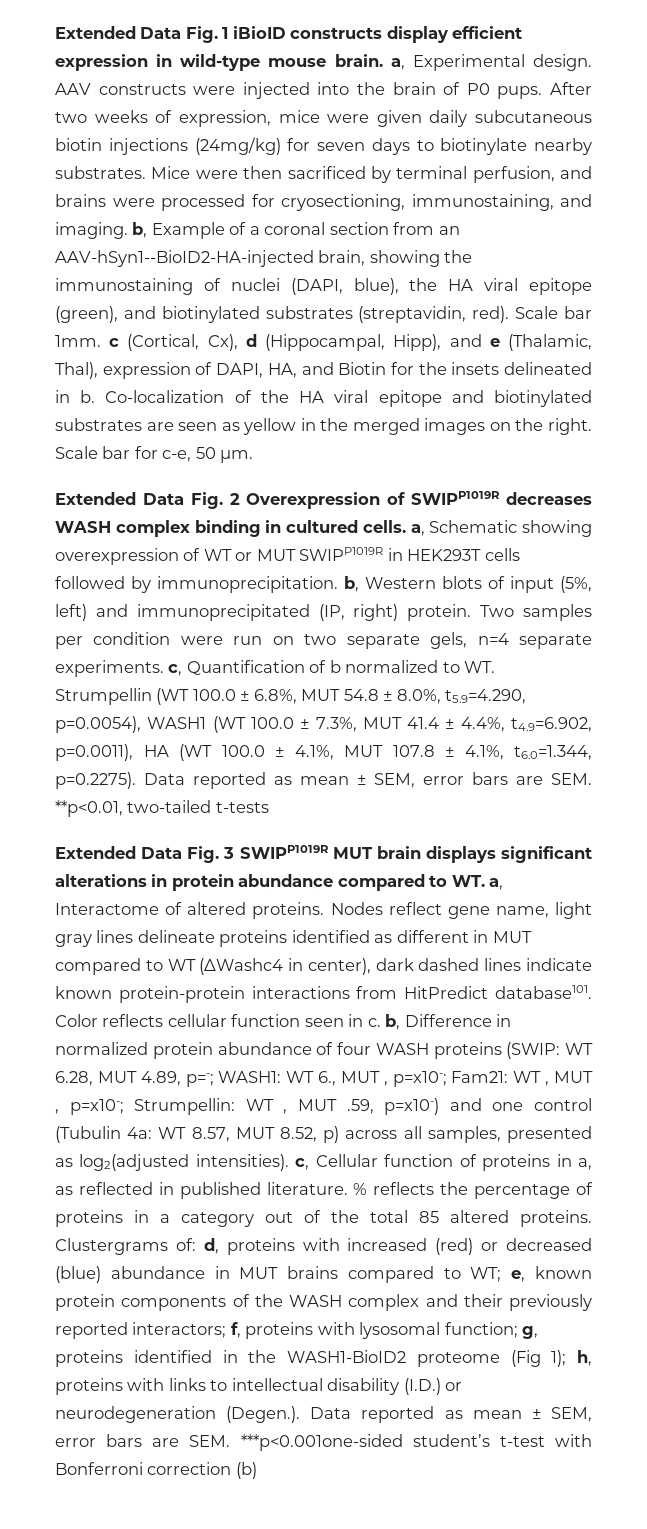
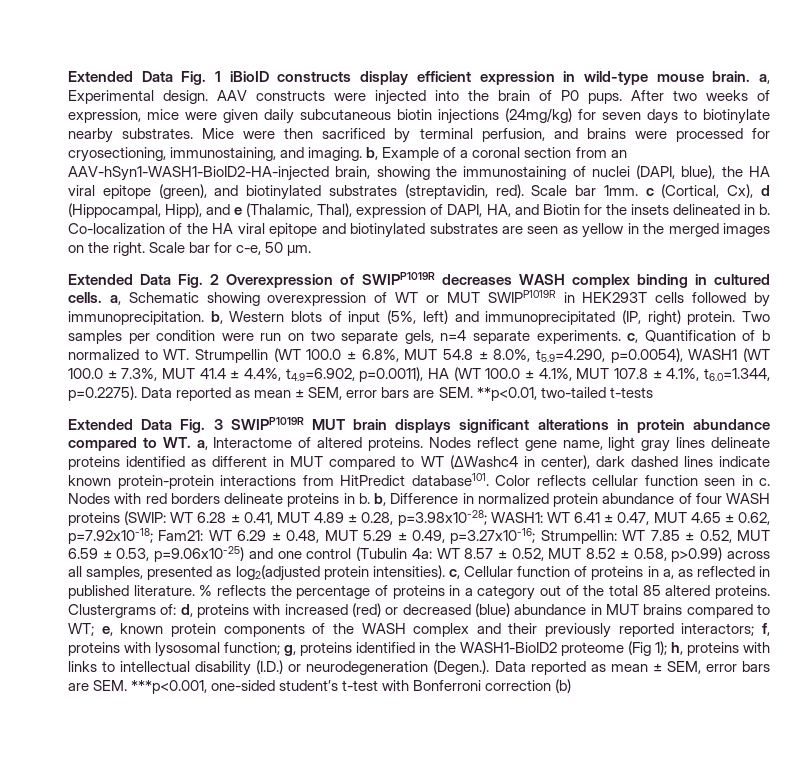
[55,250,314,267] AAV-hSyn1--BioID2-HA-injected -> [68,166,329,181] AAV-hSyn1-WASH1-BioID2-HA-injected
(381, 1022) none -> [68,493,370,507] Nodes with red borders delineate proteins in b.
[55,1071,594,1087] [55,1098,440,1115] 6.28, MUT 4.89, p=-; WASH1: WT 6., MUT , p=x10-; Fam21: WT , MUT , p=x10-; Strumpellin: WT , MUT .59, p=x10-) -> [197,510,770,526] [68,528,770,544] [68,546,245,562] 6.28 ± 0.41, MUT 4.89 ± 0.28, p=3.98x10-28; WASH1: WT 6.41 ± 0.47, MUT 4.65 ± 0.62, p=7.92x10-18; Fam21: WT 6.29 ± 0.48, MUT 5.29 ± 0.49, p=3.27x10-16; Strumpellin: WT 7.85 ± 0.52, MUT 6.59 ± 0.53, p=9.06x10-25)
[191,1126,340,1143] 8.57, MUT 8.52, p) -> [464,547,723,562] 8.57 ± 0.52, MUT 8.52 ± 0.58, p>0.99)
(190, 1162) none -> [323,566,369,580] protein
[240,1434,403,1451] ***p<0.001one-sided -> [131,680,276,694] ***p<0.001, one-sided

